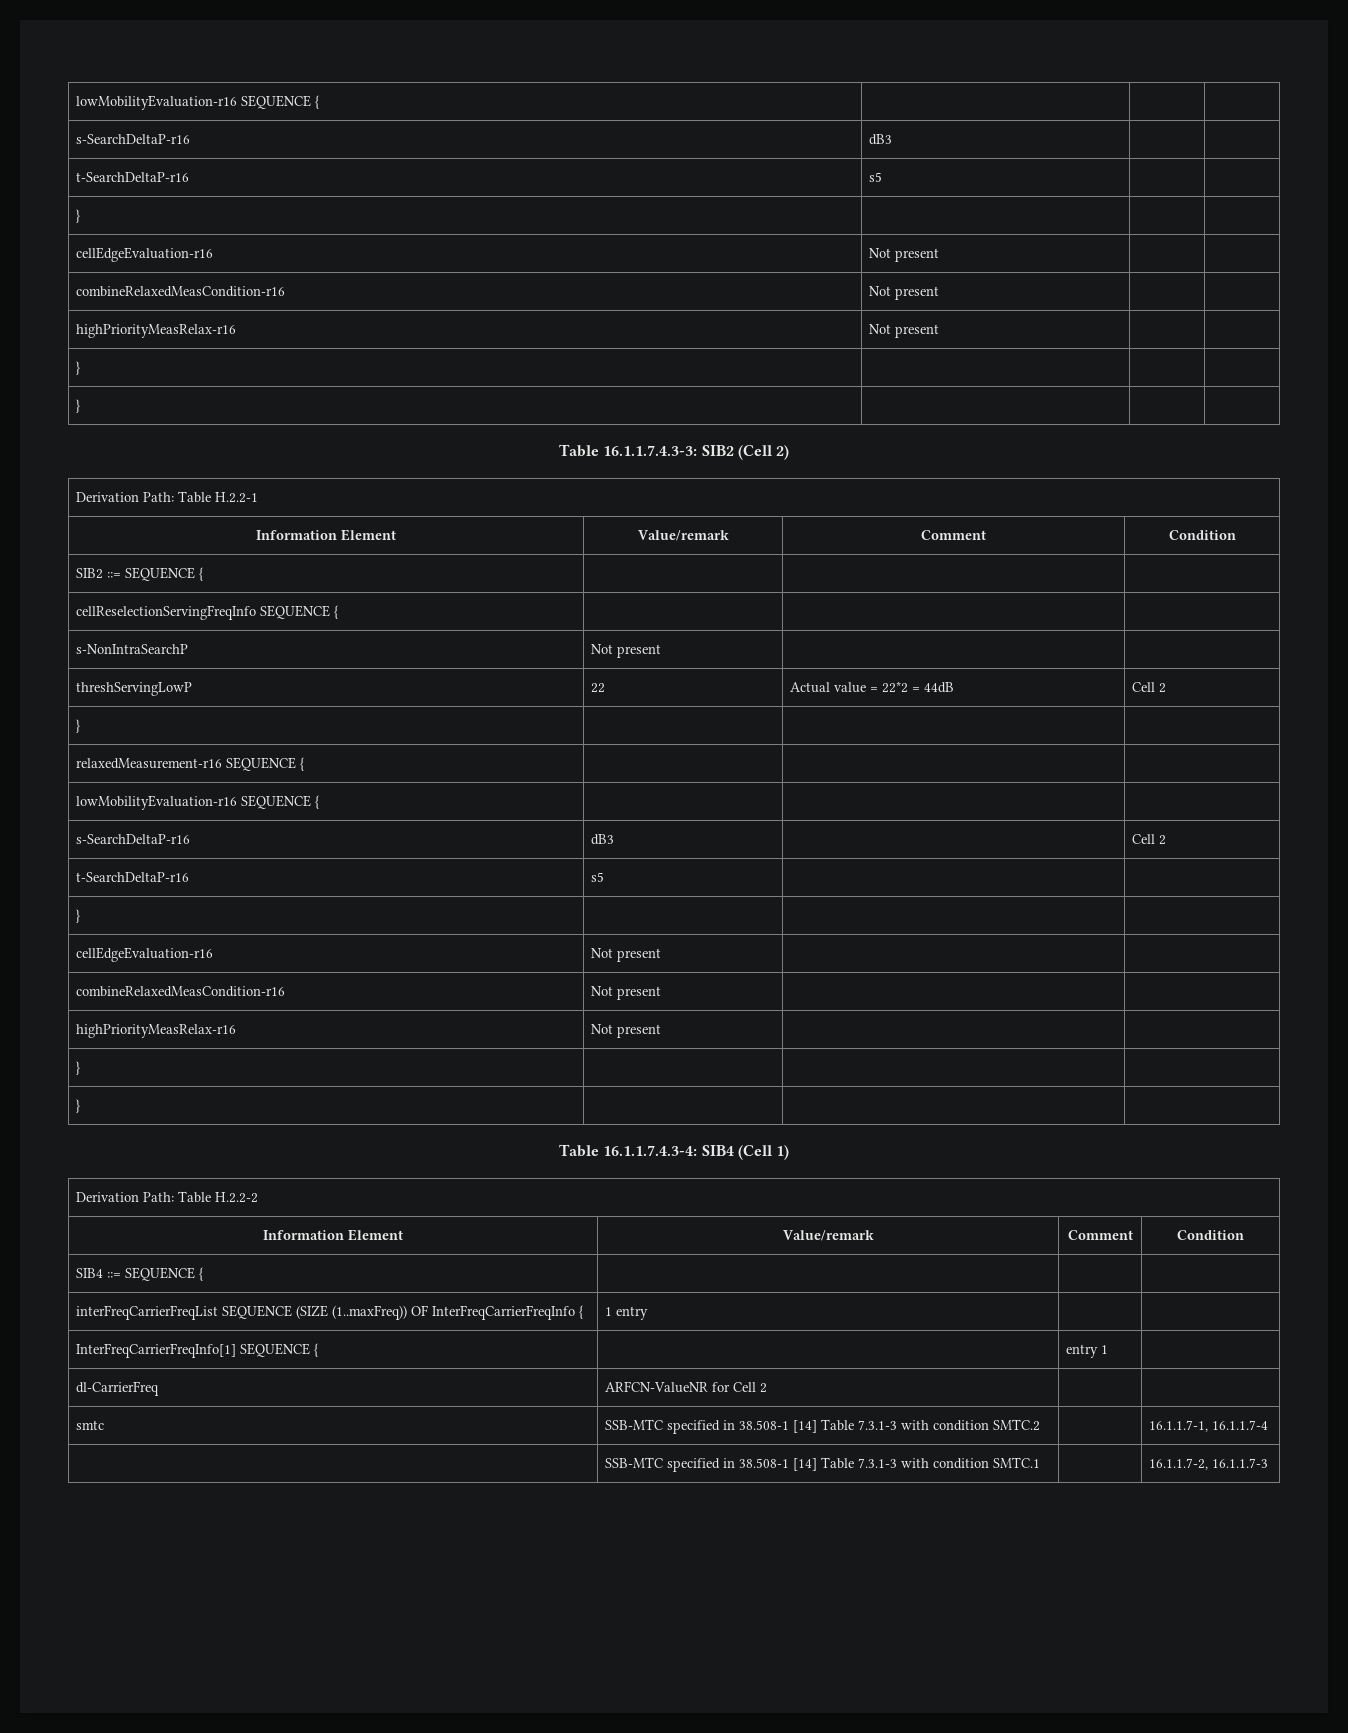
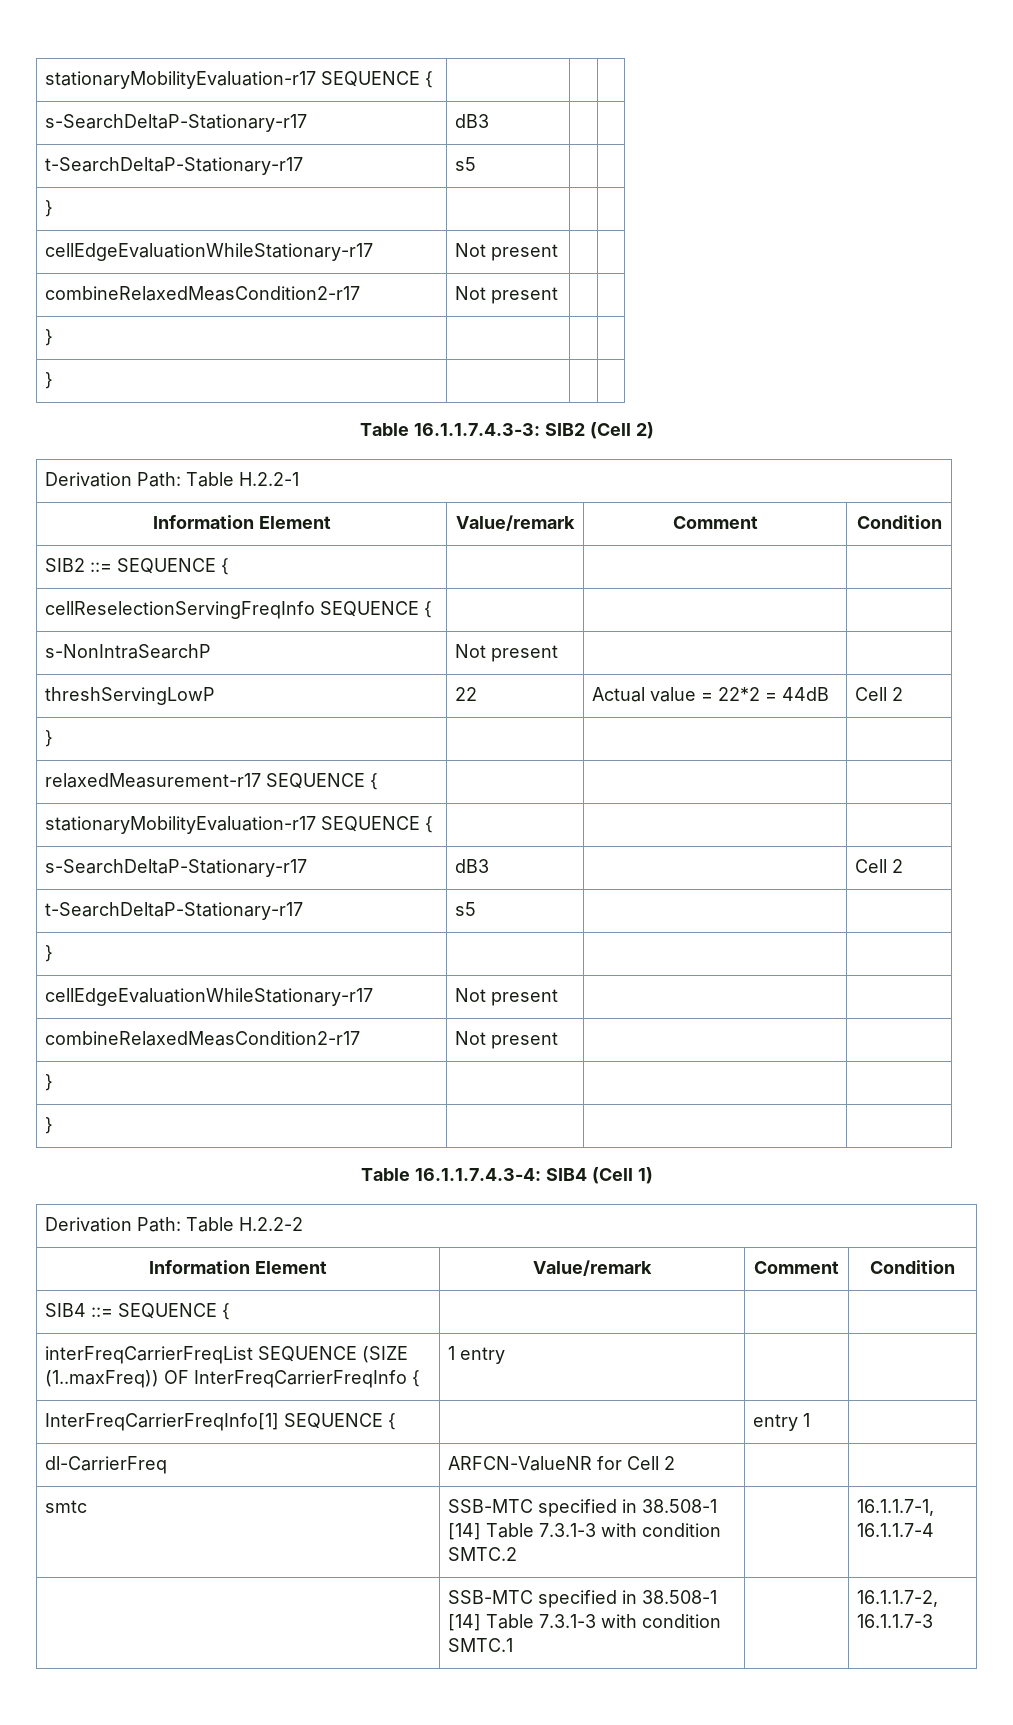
[76,95,320,110] [76,134,191,144] lowMobilityEvaluation-r16 SEQUENCE { | | | // s-SearchDeltaP-r16 -> [45,71,434,89] [45,114,308,132] stationaryMobilityEvaluation-r17 SEQUENCE { | | | // s-SearchDeltaP-Stationary-r17
[76,172,190,182] [869,172,883,182] [76,209,81,223] [76,247,214,262] [869,248,940,262] [76,286,286,297] [869,286,940,300] [76,324,237,338] t-SearchDeltaP-r16 | s5 | | // } | | | // cellEdgeEvaluation-r16 | Not present | | // combineRelaxedMeasCondition-r16 | Not present | | // highPriorityMeasRelax-r16 -> [45,157,304,175] [455,157,477,171] [45,200,54,217] [45,243,374,261] [455,243,559,261] [45,286,361,301] t-SearchDeltaP-Stationary-r17 | s5 | | // } | | | // cellEdgeEvaluationWhileStationary-r17 | Not present | | // combineRelaxedMeasCondition2-r17
[76,757,305,771] [76,795,320,810] [76,834,191,844] relaxedMeasurement-r16 SEQUENCE { | | | // lowMobilityEvaluation-r16 SEQUENCE { | | | // s-SearchDeltaP-r16 -> [45,773,379,790] [45,816,434,834] [45,859,308,877] relaxedMeasurement-r17 SEQUENCE { | | | // stationaryMobilityEvaluation-r17 SEQUENCE { | | | // s-SearchDeltaP-Stationary-r17
[76,872,190,882] [591,872,605,882] [76,909,81,923] [76,947,214,962] [591,948,662,962] [76,986,286,997] [591,986,662,1000] [76,1024,237,1038] t-SearchDeltaP-r16 | s5 | | // } | | | // cellEdgeEvaluation-r16 | Not present | | // combineRelaxedMeasCondition-r16 | Not present | | // highPriorityMeasRelax-r16 -> [45,902,304,920] [455,902,477,916] [45,945,54,962] [45,988,374,1006] [455,988,559,1006] [45,1031,361,1046] t-SearchDeltaP-Stationary-r17 | s5 | | // } | | | // cellEdgeEvaluationWhileStationary-r17 | Not present | | // combineRelaxedMeasCondition2-r17

